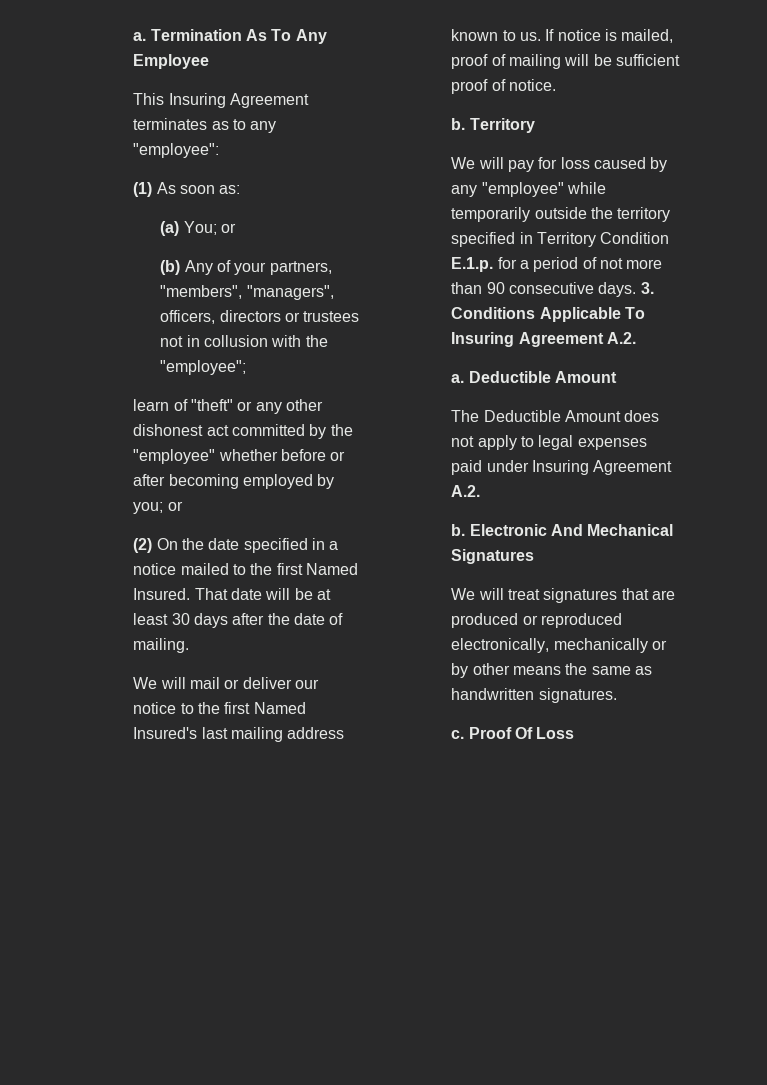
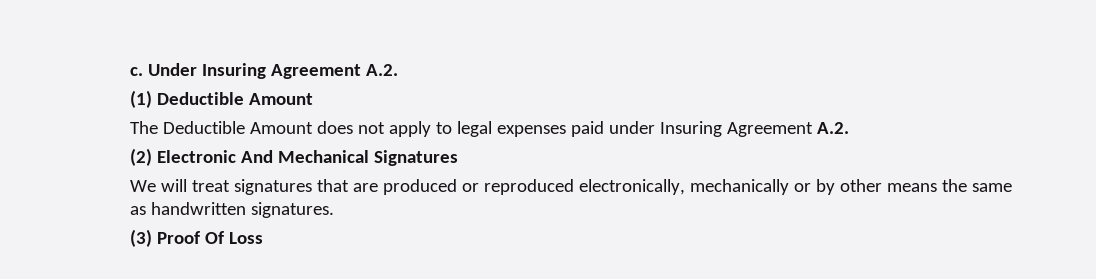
[133,29,327,44] [133,54,210,69] [133,93,309,108] [133,118,277,133] [133,143,220,158] [133,182,241,197] [160,221,237,236] [160,260,332,275] [160,285,334,300] [160,310,360,324] [160,335,328,347] [160,360,247,375] [133,399,323,414] [133,424,353,439] [133,449,346,464] [133,474,335,489] [133,501,183,514] [133,538,339,553] [133,563,358,575] [133,588,331,600] [133,613,344,628] [133,638,190,653] [133,677,319,689] [133,702,306,714] [133,727,345,742] [451,29,674,43] [451,54,680,69] [451,79,556,94] [451,118,535,133] [451,157,668,172] [451,182,606,197] [451,207,671,222] [451,232,670,247] [451,257,663,272] [451,282,654,297] [451,307,645,322] [451,332,636,347] [451,374,465,383] a. Termination As To Any Employee // This Insuring Agreement terminates as to any "employee": // (1) As soon as: // (a) You; or // (b) Any of your partners, "members", "managers", officers, directors or trustees not in collusion with the "employee"; // learn of "theft" or any other dishonest act committed by the "employee" whether before or after becoming employed by you; or // (2) On the date specified in a notice mailed to the first Named Insured. That date will be at least 30 days after the date of mailing. // We will mail or deliver our notice to the first Named Insured's last mailing address known to us. If notice is mailed, proof of mailing will be sufficient proof of notice. // b. Territory // We will pay for loss caused by any "employee" while temporarily outside the territory specified in Territory Condition E.1.p. for a period of not more than 90 consecutive days. 3. Conditions Applicable To Insuring Agreement A.2. // a. -> [130,63,399,79] [130,90,153,108] c. Under Insuring Agreement A.2. // (1)
[451,524,466,536] b. -> [130,148,153,166] (2)
[451,730,465,739] c. -> [130,229,153,247] (3)

